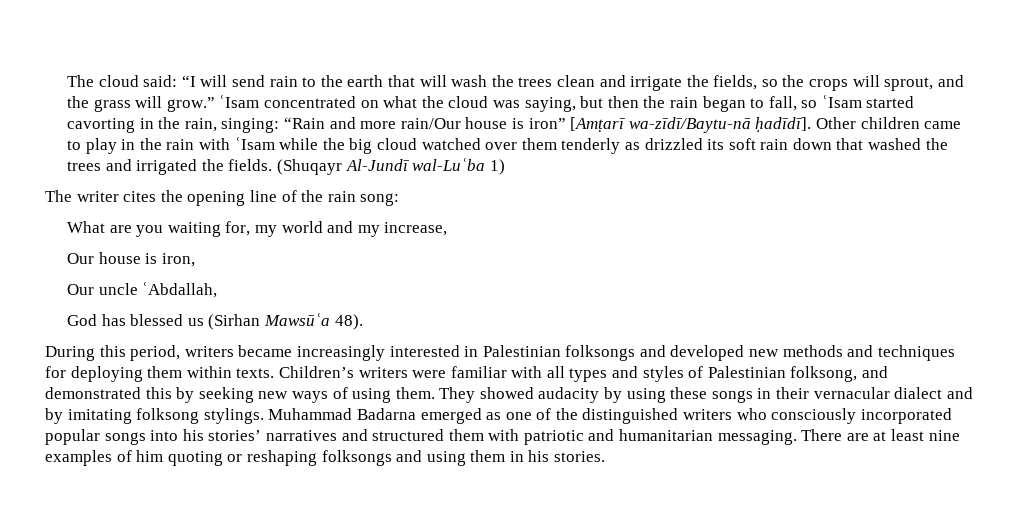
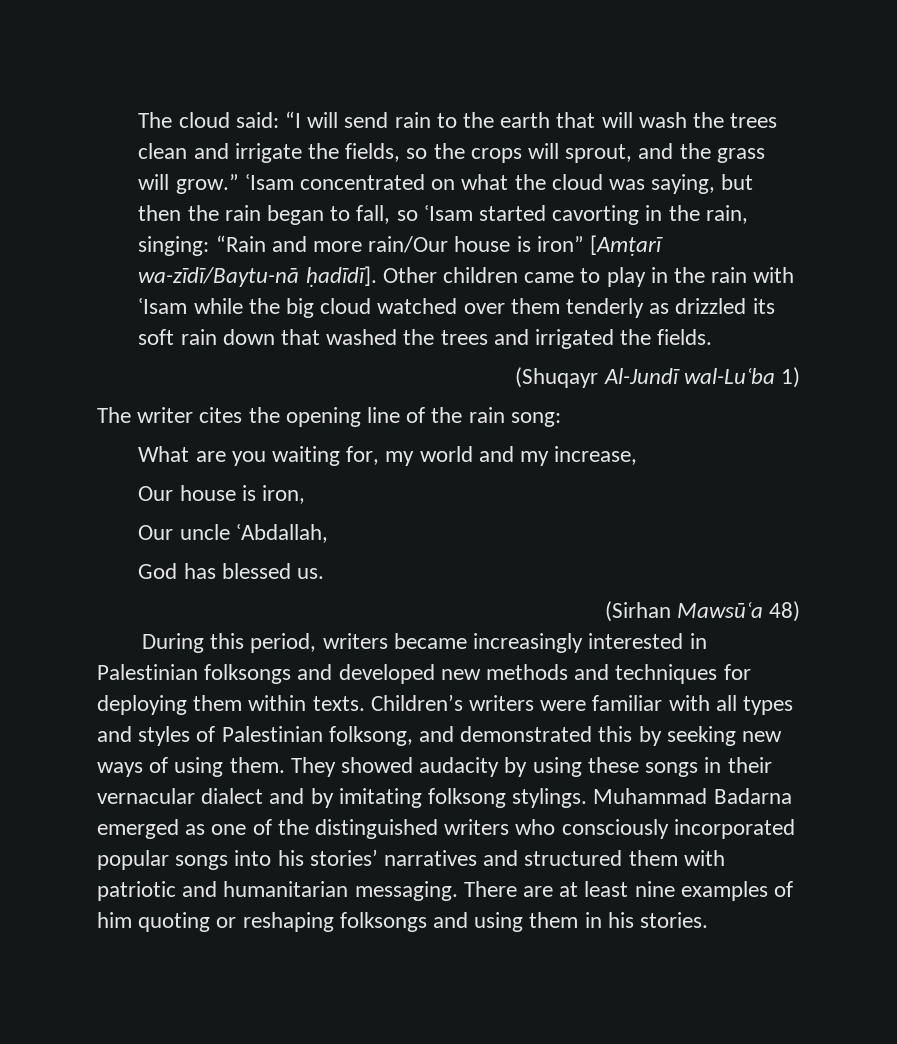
(273, 165) none -> (713, 337) //
[187,318,204,326] us -> [297,568,325,579] us. //
[334,314,363,330] 48). -> [769,601,800,622] 48)

